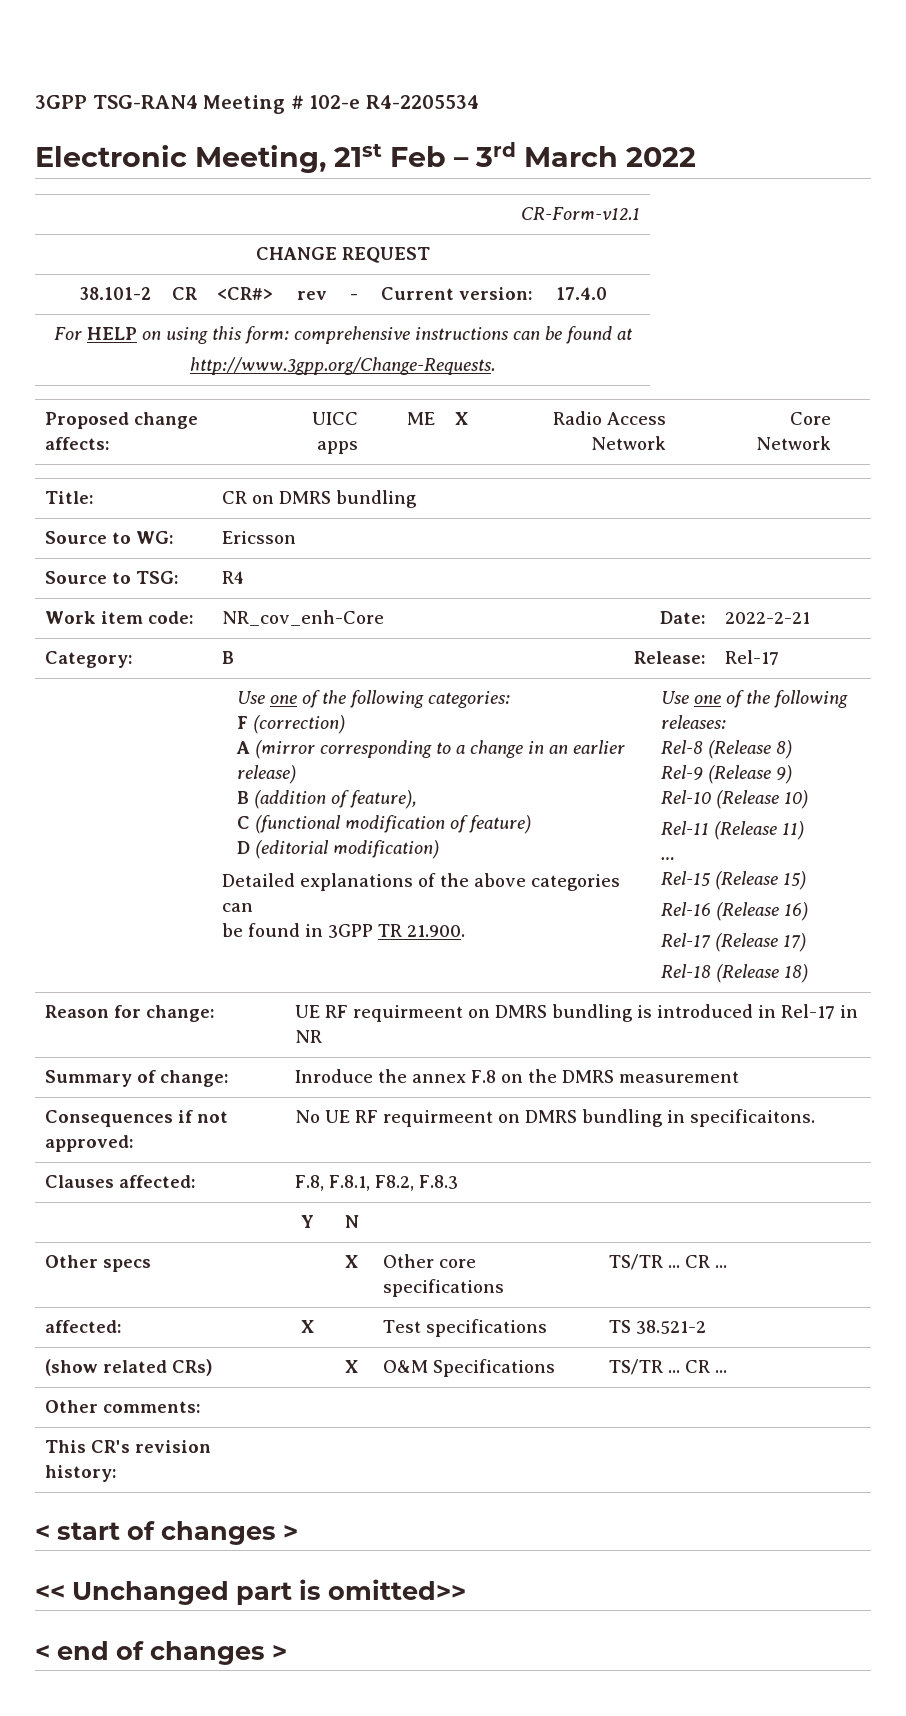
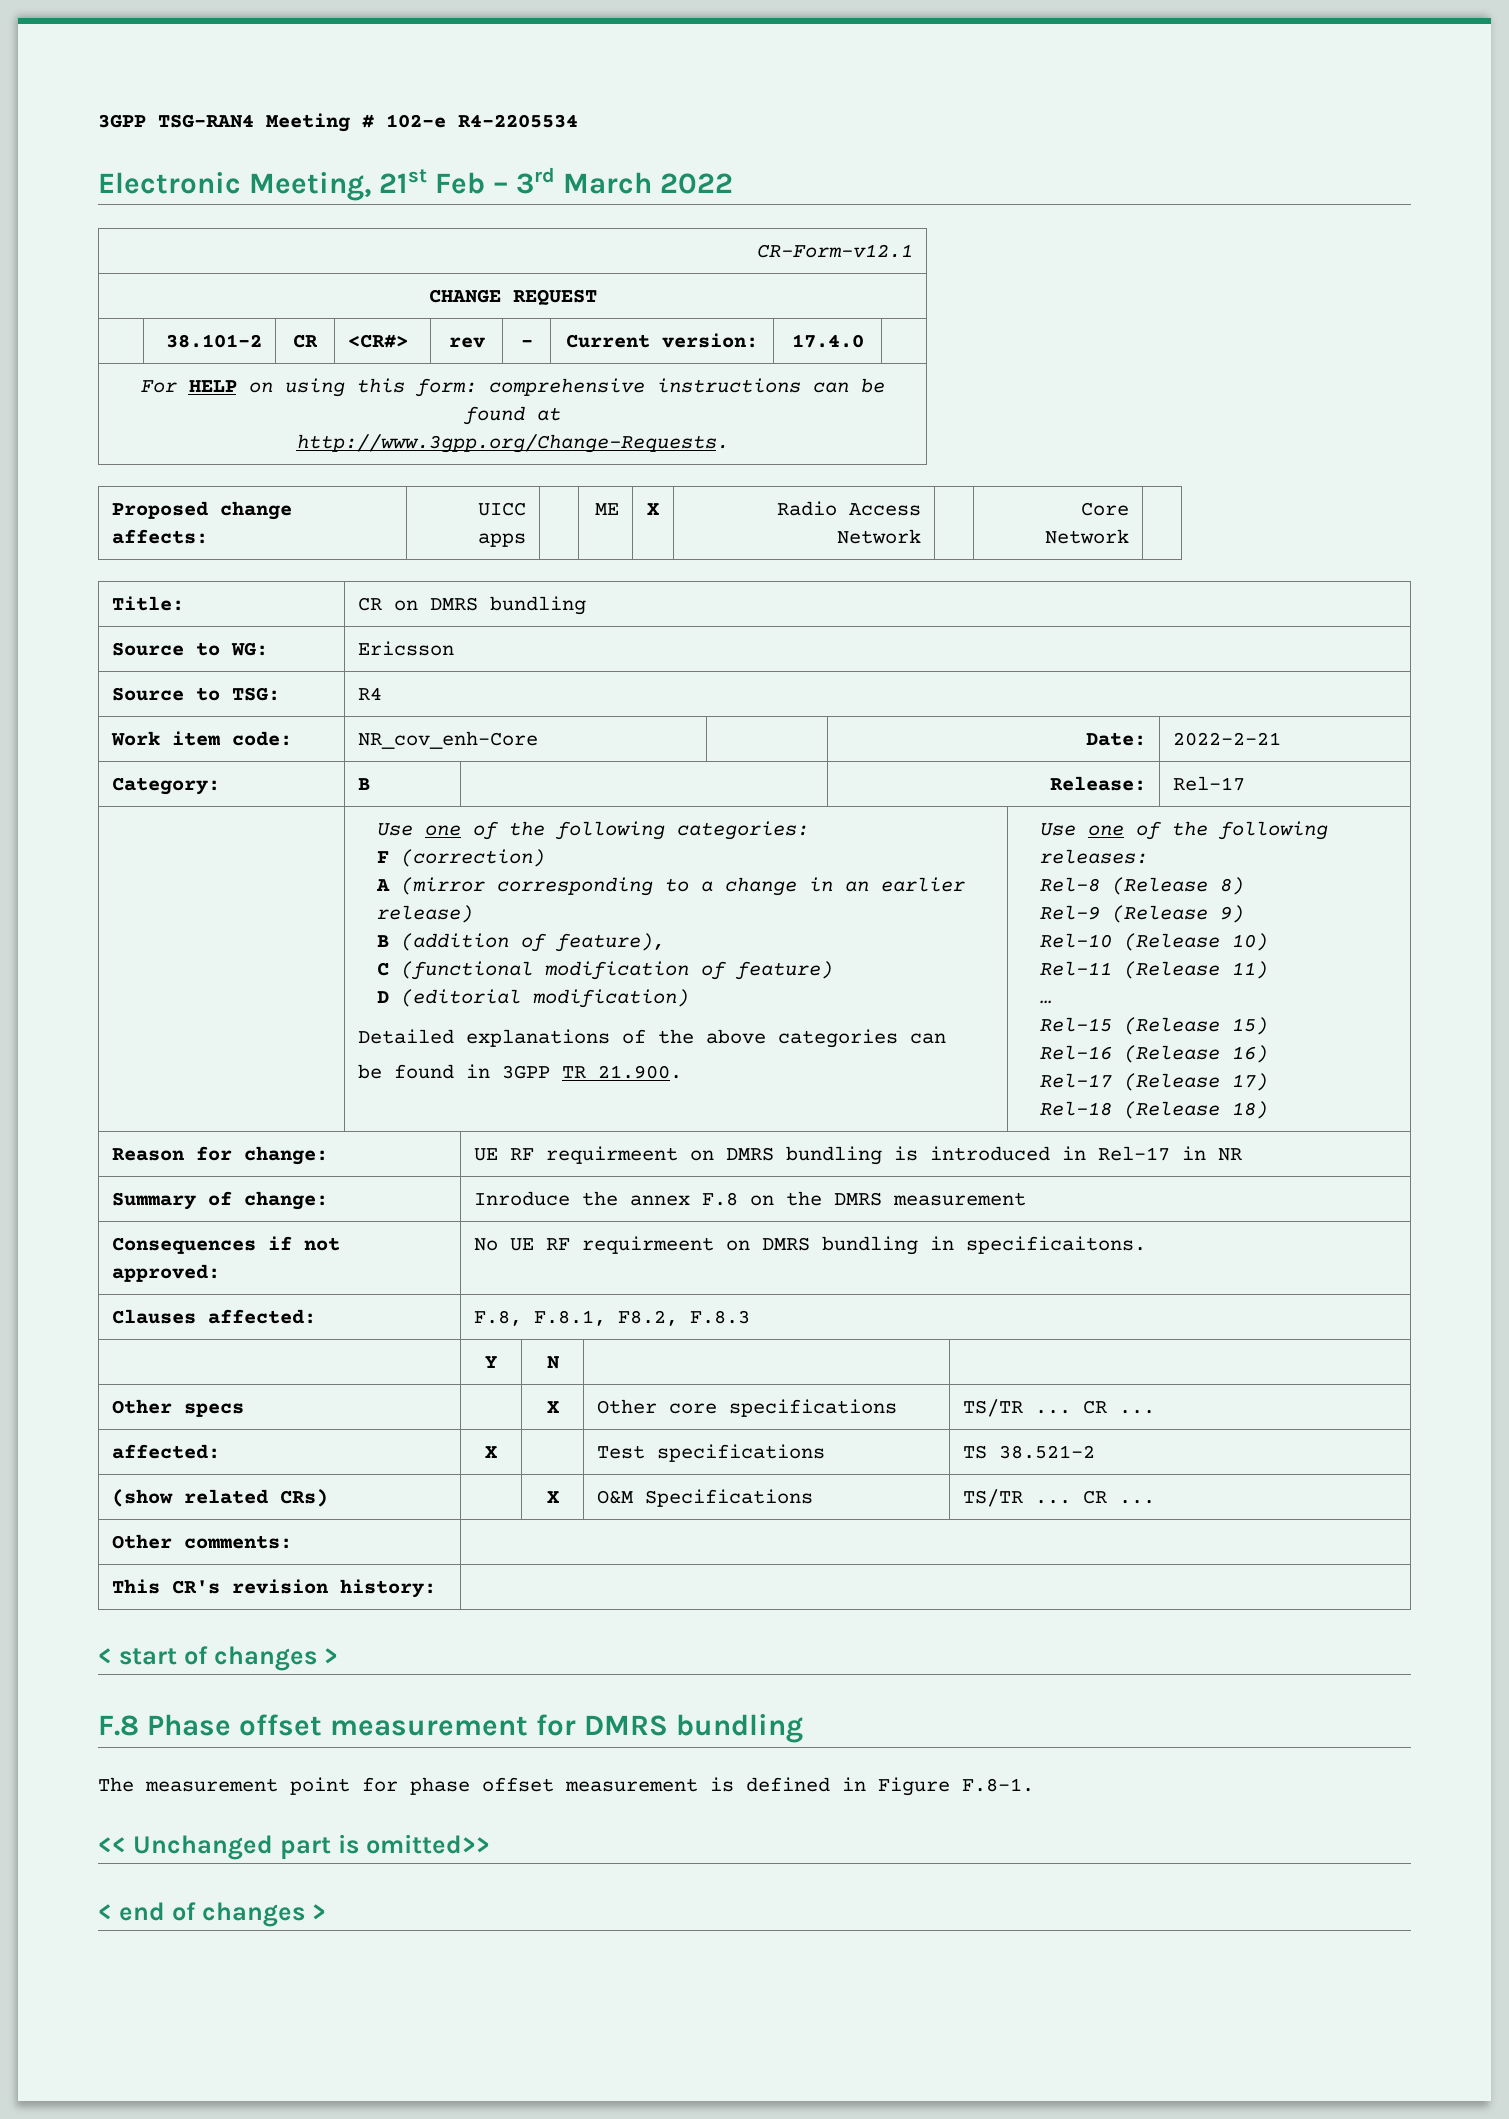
(298, 1532) none -> [98,1714,803,1743] [98,1777,1034,1796] // F.8 Phase offset measurement for DMRS bundling // The measurement point for phase offset measurement is defined in Figure F.8-1.

